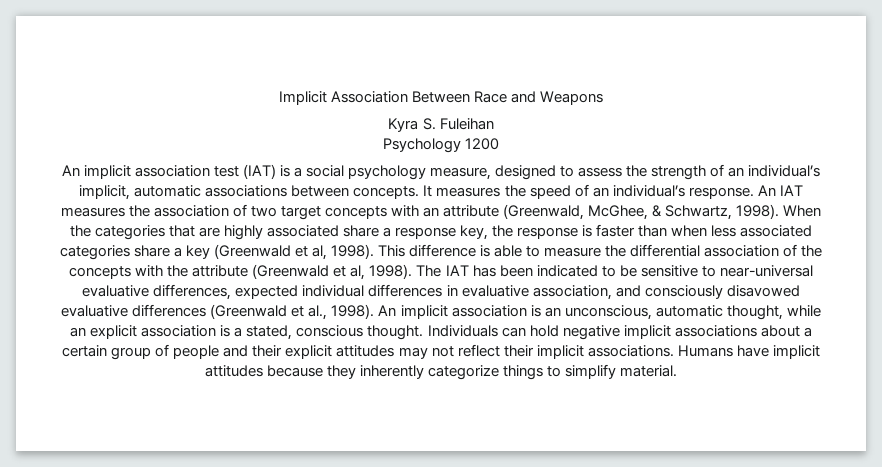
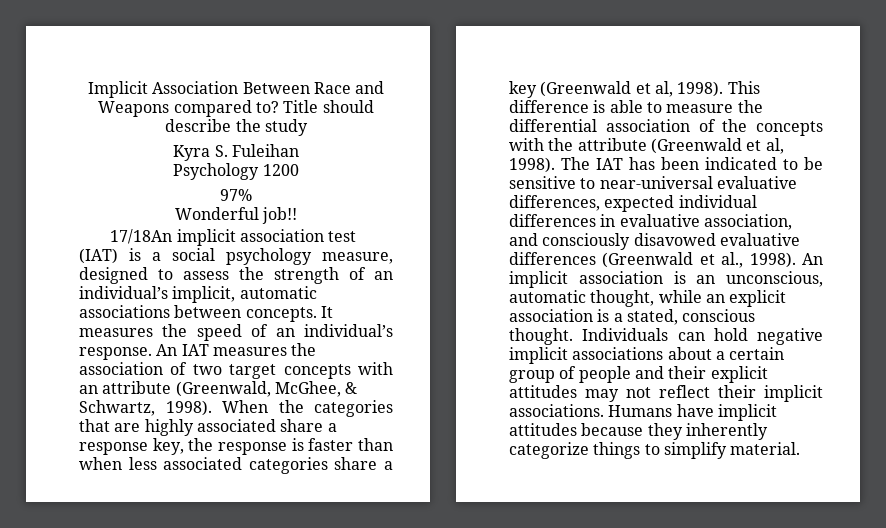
(604, 98) none -> [173,100,374,117] [165,119,308,136] compared to? Title should describe the study
[61,165,80,176] An -> [220,189,252,201] [174,207,298,224] [110,229,173,244] 97% // Wonderful job!! // 17/18An

